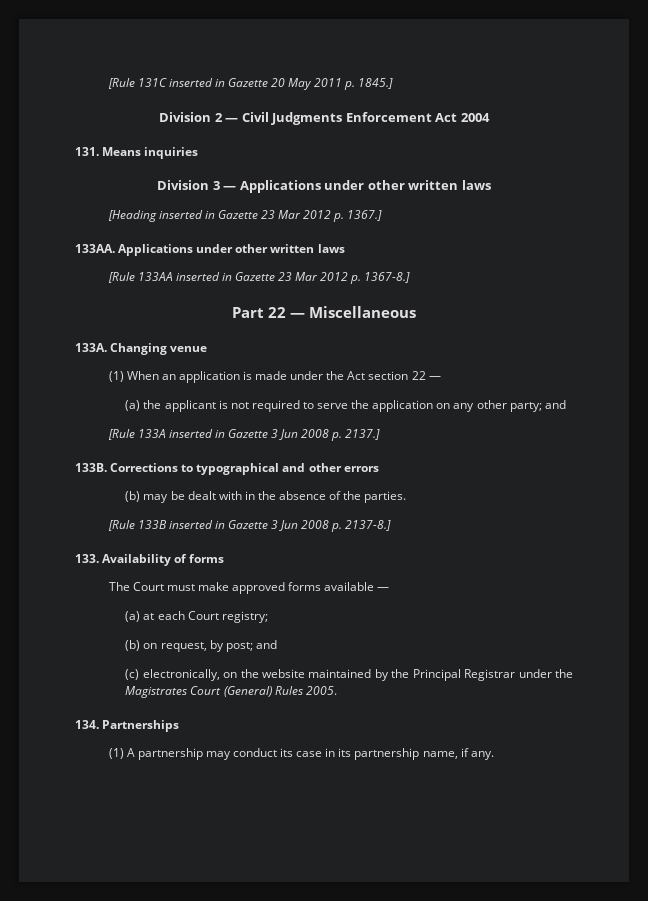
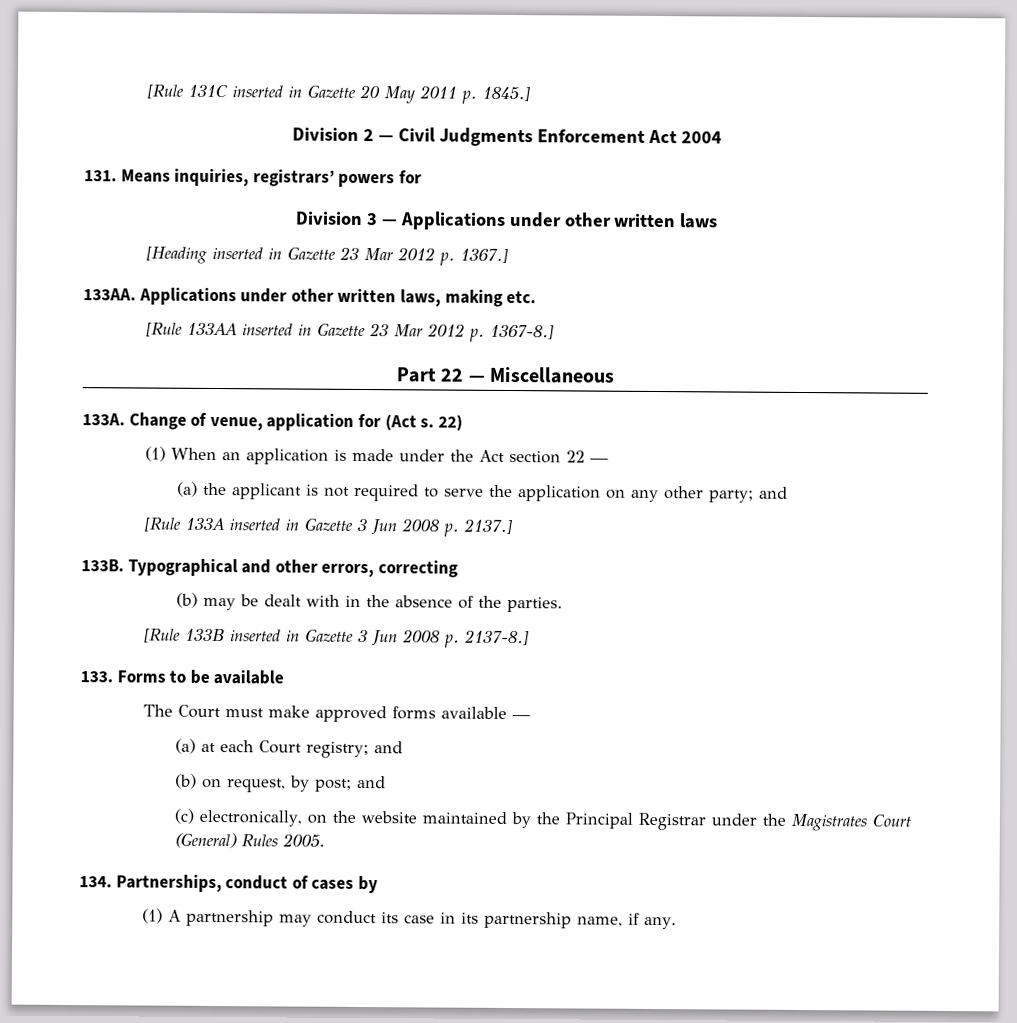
[144,147,199,159] inquiries -> [174,168,422,188] inquiries, registrars’ powers for
[317,244,345,253] laws -> [399,289,537,307] laws, making etc.
[110,343,208,355] Changing venue -> [128,412,463,431] Change of venue, application for (Act s. 22)
[110,463,379,475] Corrections to typographical and other errors -> [127,558,458,578] Typographical and other errors, correcting
[102,554,225,566] Availability of forms -> [116,669,285,685] Forms to be available
(268, 617) none -> [374,741,404,754] and
[102,720,180,732] Partnerships -> [115,874,378,894] Partnerships, conduct of cases by

